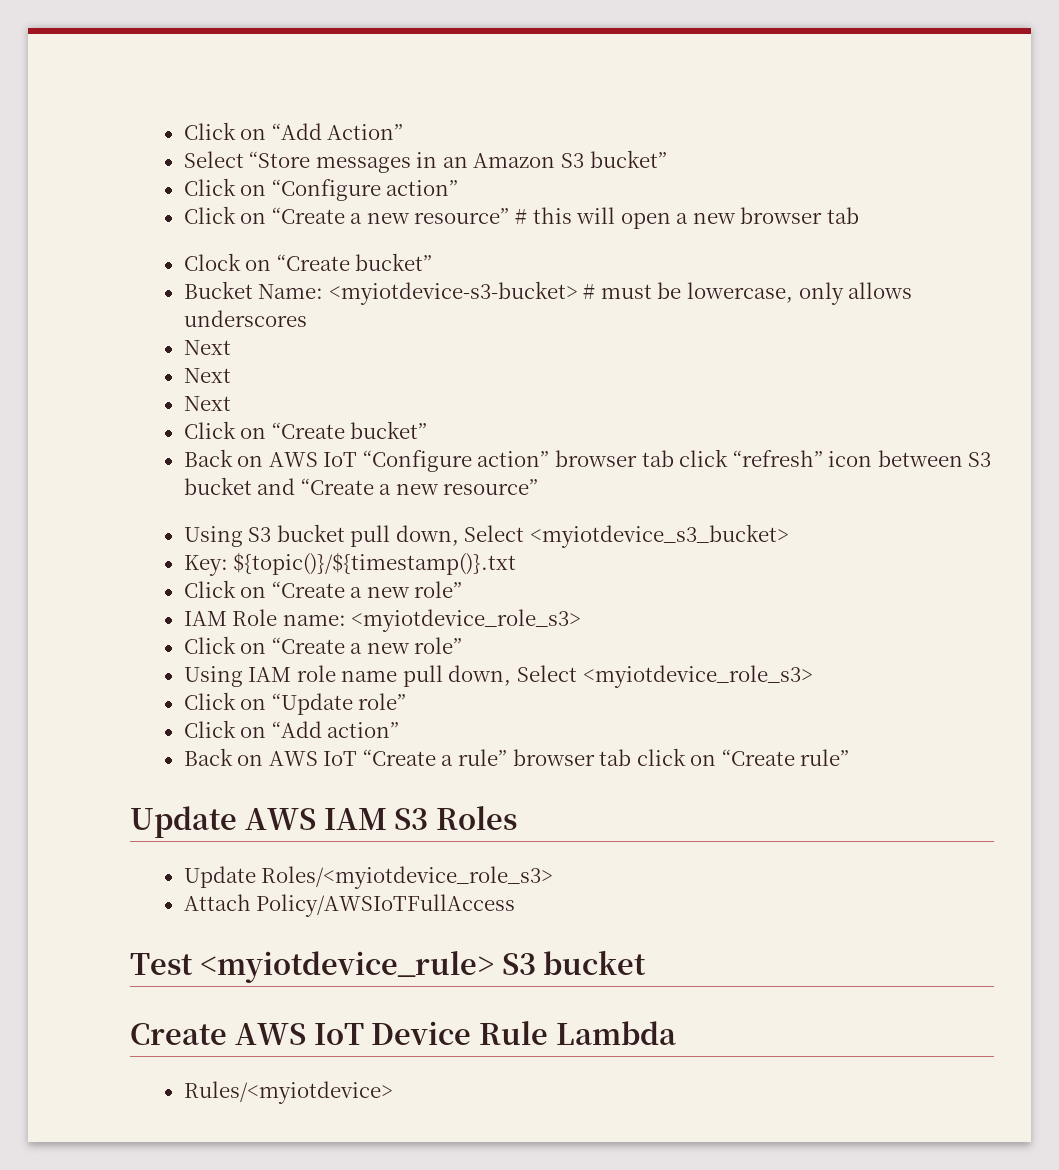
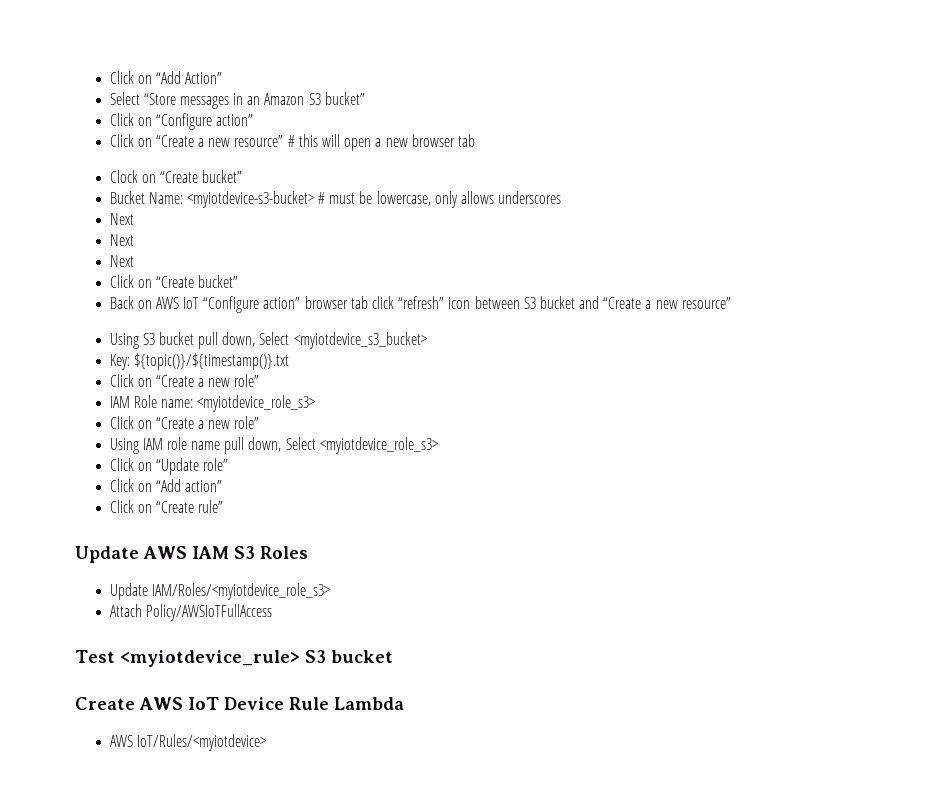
[183,748,686,766] Back on AWS IoT “Create a rule” browser tab click -> [109,500,134,513] Click
[261,866,554,889] Roles/<myiotdevice_role_s3> -> [151,583,330,600] IAM/Roles/<myiotdevice_role_s3>
[183,1081,393,1104] Rules/<myiotdevice> -> [109,734,266,751] AWS IoT/Rules/<myiotdevice>

